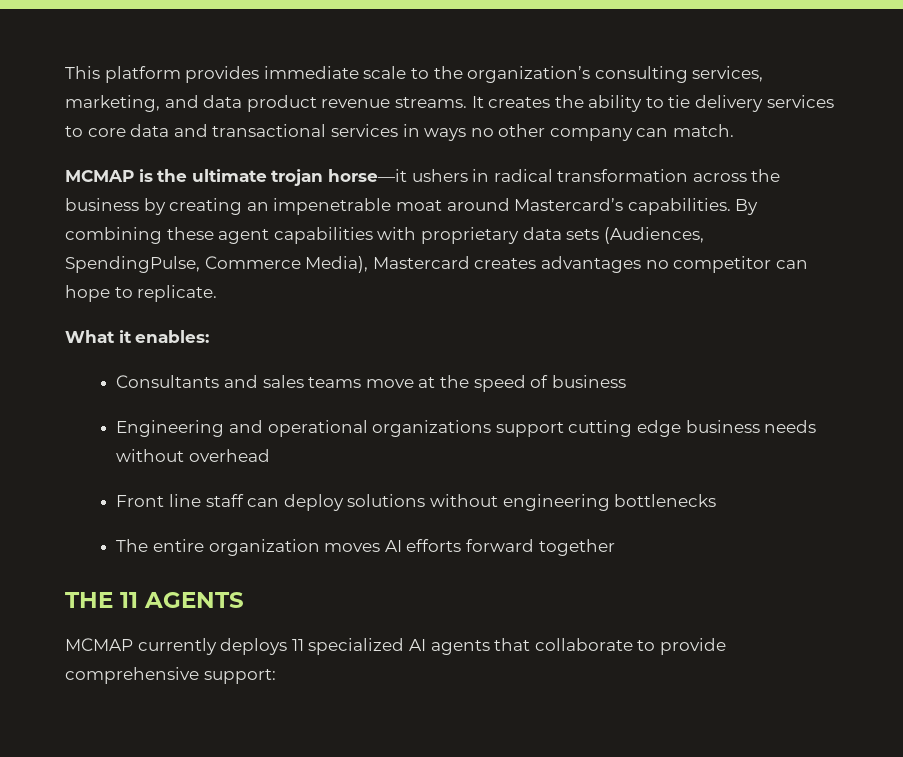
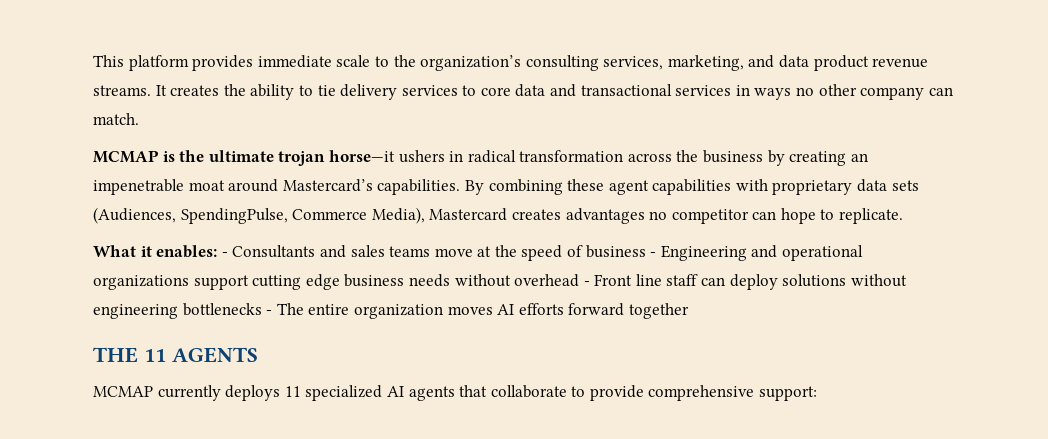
(210, 336) // -> [221,252,228,257] -
(626, 381) // -> [650,252,657,257] -
(271, 455) // -> [583,281,590,286] -
(717, 500) // -> [266,310,273,315] -

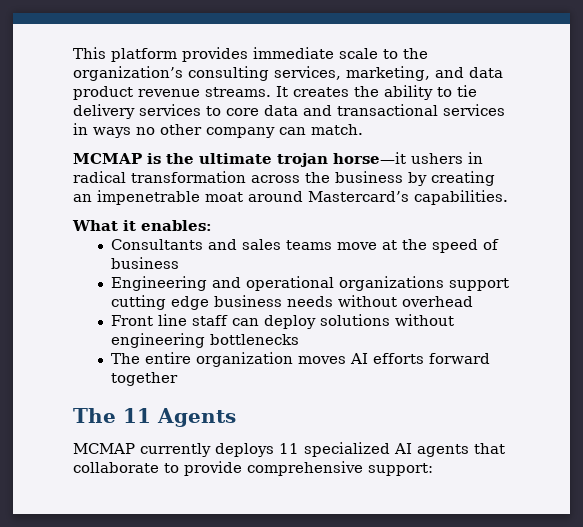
[464,179,919,195] [93,207,904,224] By combining these agent capabilities with proprietary data sets (Audiences, SpendingPulse, Commerce Media), Mastercard creates advantages no competitor can hope to replicate. -> (508, 197) none
[221,252,228,257] - -> (212, 225) //
[650,252,657,257] - -> (180, 263) //
[583,281,590,286] - -> (474, 301) //
[266,310,273,315] - -> (300, 339) //
[93,347,258,363] THE 11 AGENTS -> [73,408,236,427] The 11 Agents

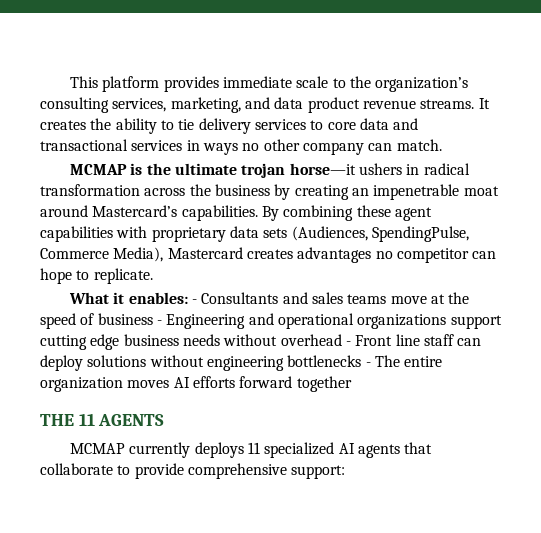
(508, 197) none -> [261,205,432,221] [40,226,469,242] [40,247,497,263] [40,268,153,284] By combining these agent capabilities with proprietary data sets (Audiences, SpendingPulse, Commerce Media), Mastercard creates advantages no competitor can hope to replicate.
(212, 225) // -> [191,299,197,304] -
(180, 263) // -> [156,320,162,325] -
(474, 301) // -> [345,341,351,346] -
(300, 339) // -> [365,362,371,367] -
[73,408,236,427] The 11 Agents -> [40,413,165,426] THE 11 AGENTS

